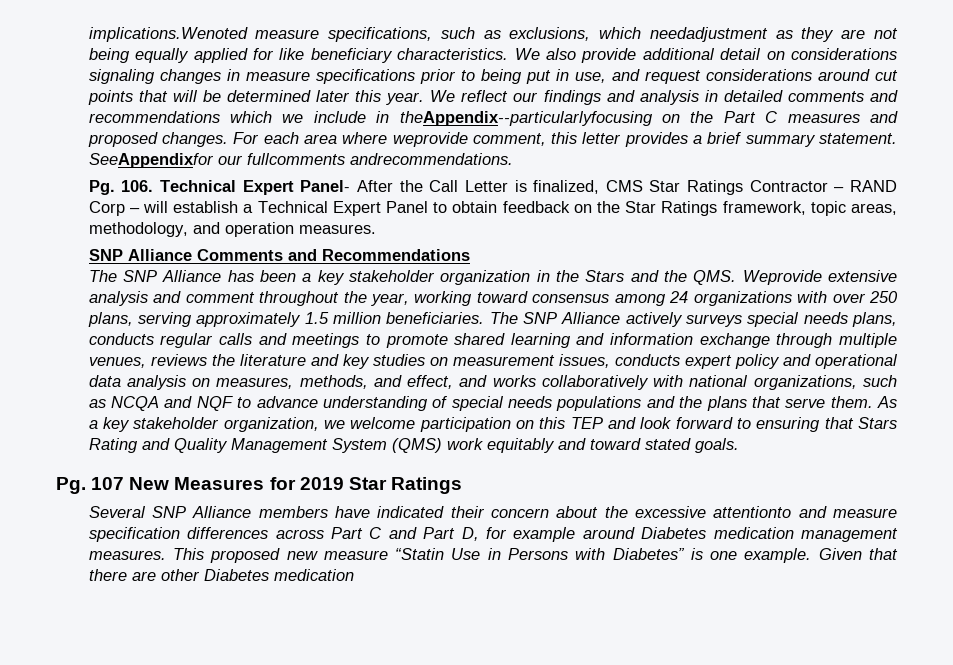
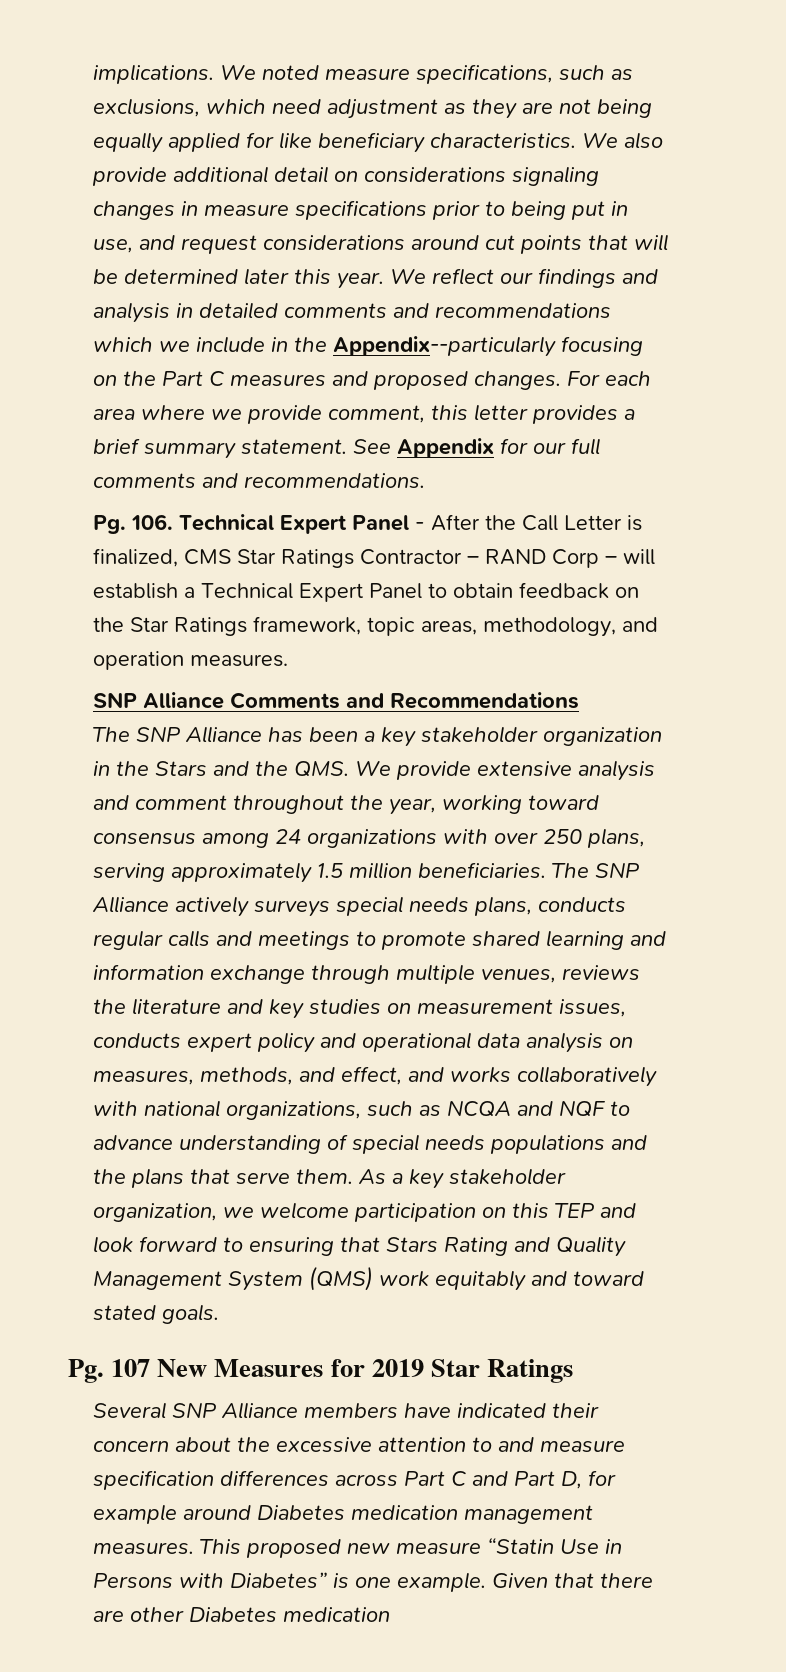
[88,27,248,42] implications.Wenoted -> [92,64,319,84] implications. We noted
[649,27,768,42] needadjustment -> [271,99,438,119] need adjustment
[399,111,653,126] theAppendix--particularlyfocusing -> [293,336,643,357] the Appendix--particularly focusing
[392,132,468,147] weprovide -> [210,405,322,424] we provide
[88,153,513,168] SeeAppendixfor our fullcomments andrecommendations. -> [352,438,600,458] [92,473,425,488] See Appendix for our full comments and recommendations.
[300,180,351,192] Panel- -> [351,515,425,531] Panel -
[742,270,822,285] Weprovide -> [354,761,471,780] We provide
[713,506,792,518] attentionto -> [377,1437,492,1452] attention to

